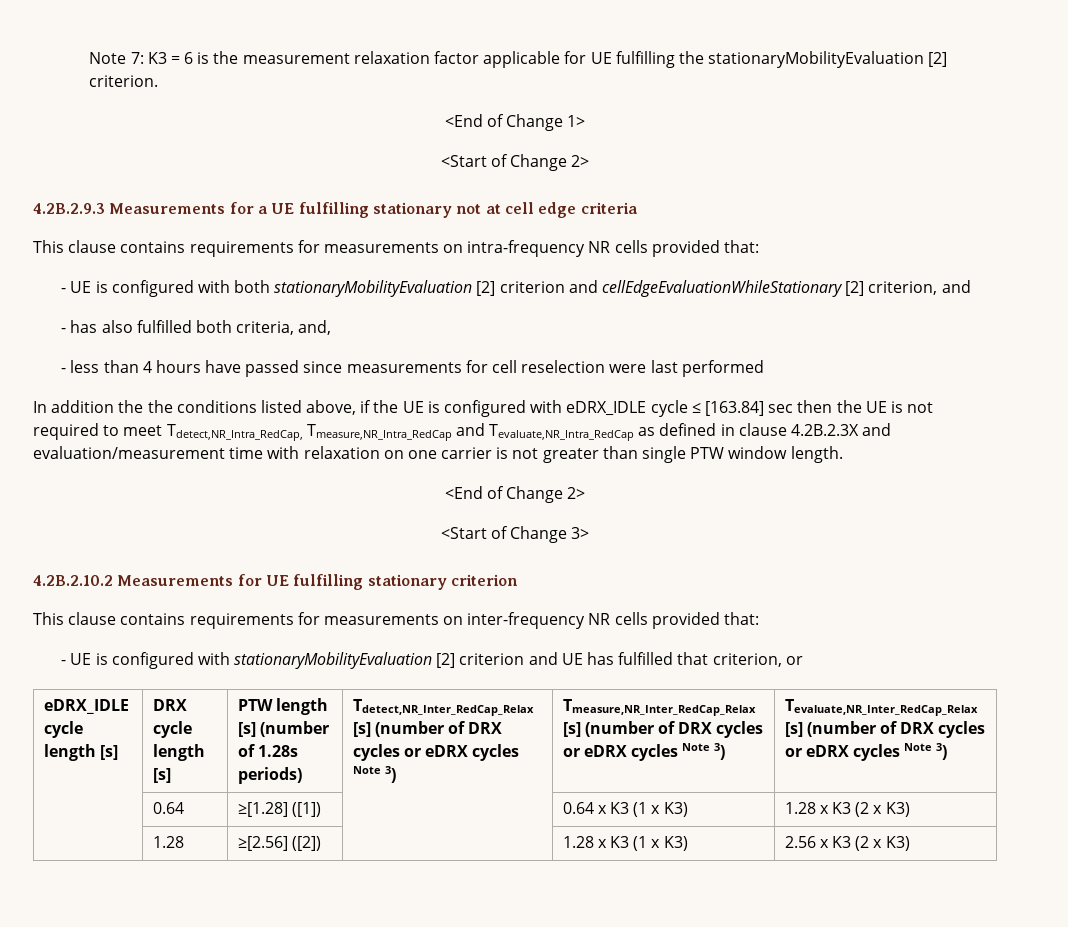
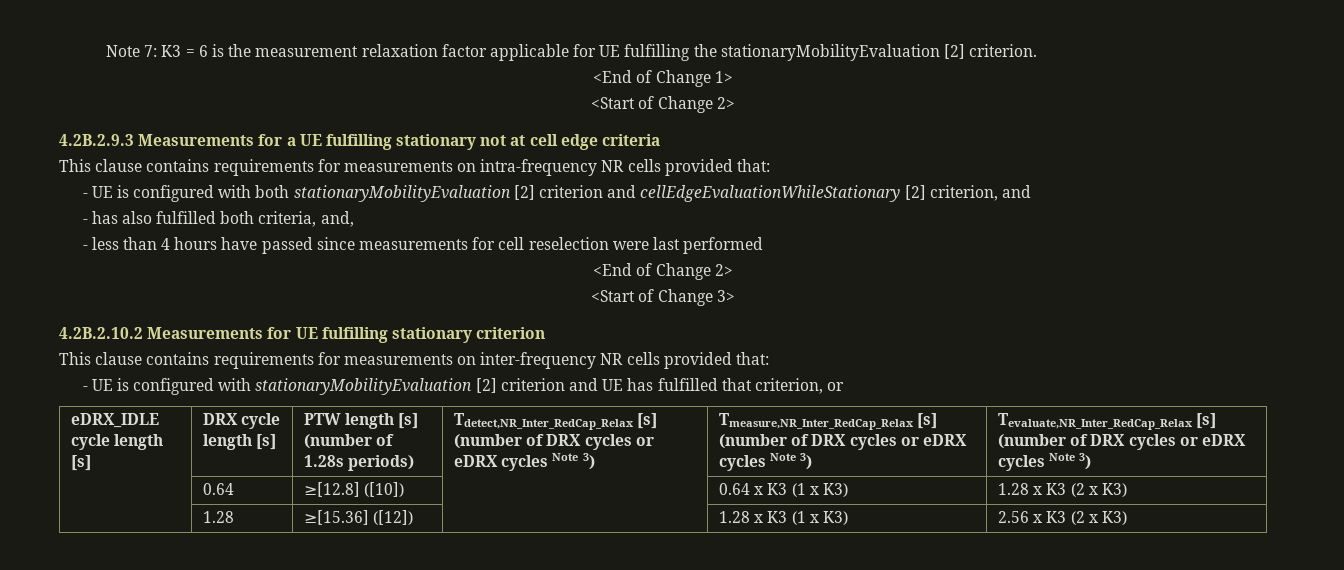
[33,400,934,417] [33,423,892,441] [33,446,843,463] // In addition the the conditions listed above, if the UE is configured with eDRX_IDLE cycle ≤ [163.84] sec then the UE is not required to meet Tdetect,NR_Intra_RedCap, Tmeasure,NR_Intra_RedCap and Tevaluate,NR_Intra_RedCap as defined in clause 4.2B.2.3X and evaluation/measurement time with relaxation on one carrier is not greater than single PTW window length. -> (764, 245) none
[237,802,321,817] ≥[1.28] ([1]) -> [303,482,405,497] ≥[12.8] ([10])
[237,836,321,851] ≥[2.56] ([2]) -> [303,510,414,525] ≥[15.36] ([12])

